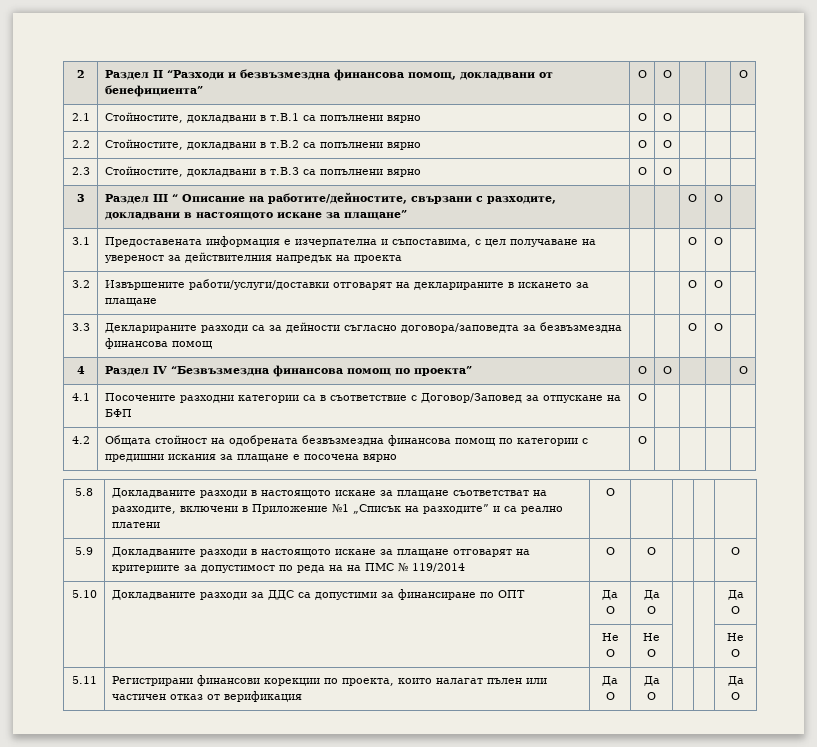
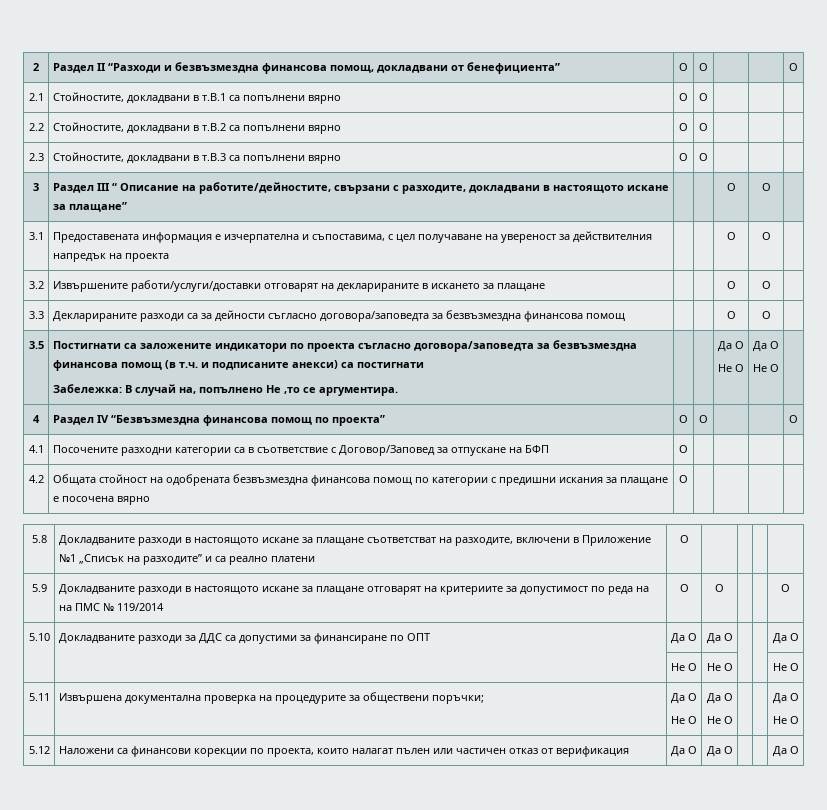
(723, 327) none -> [28,341,44,349] [52,340,637,352] [52,360,424,371] [52,384,398,396] [718,341,744,352] [718,364,744,372] [753,341,779,352] [753,364,779,372] // 3.5 | Постигнати са заложените индикатори по проекта съгласно договора/заповедта за безвъзмездна финансова помощ (в т.ч. и подписаните анекси) са постигнати // Забележка: В случай на, попълнено Не ,то се аргументира. | | | Да О // Не О | Да О // Не О |
[111,676,193,686] Регистрирани -> [58,692,484,704] [671,693,697,704] [671,716,697,724] [706,693,733,704] [706,716,733,724] [772,693,799,704] [772,716,799,724] [28,746,50,754] [58,746,128,754] Извършена документална проверка на процедурите за обществени поръчки; | Да О // Не О | Да О // Не О | | | Да О // Не О // 5.12 | Наложени са

